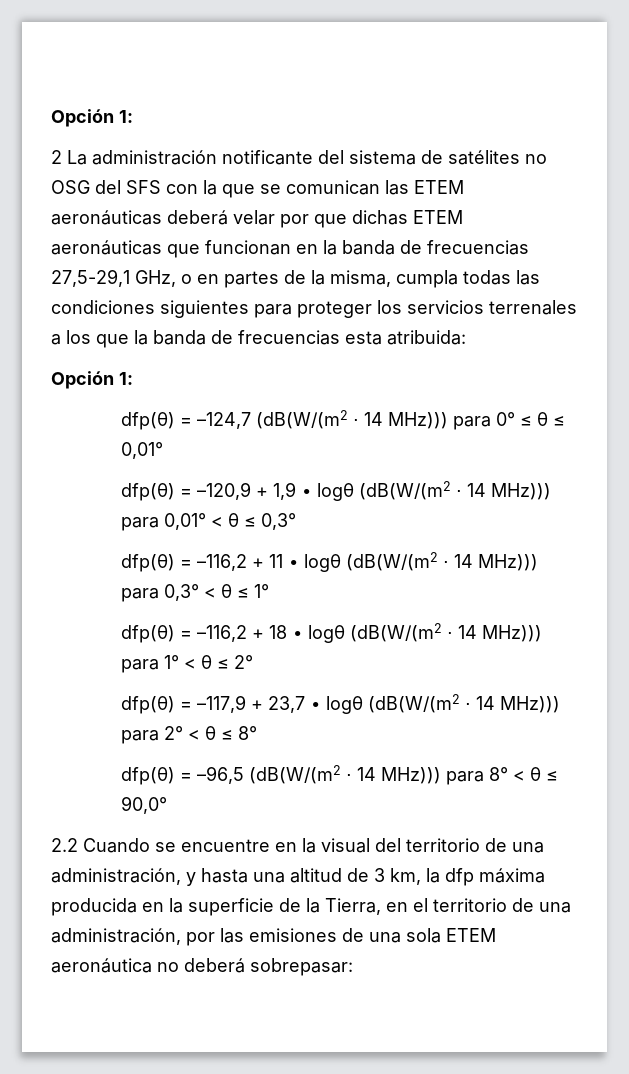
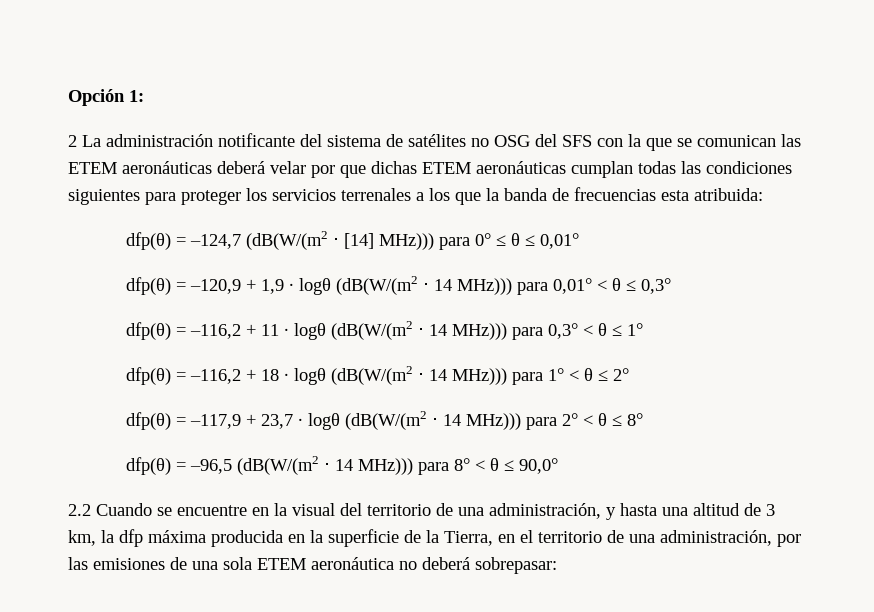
[167,240,529,258] [51,269,458,288] que funcionan en la banda de frecuencias 27,5-29,1 GHz, o en partes de la misma, cumpla -> [571,161,633,178] cumplan
[51,371,133,389] // Opción 1: -> (763, 194) none
[364,412,384,426] 14 -> [343,233,374,249] [14]

